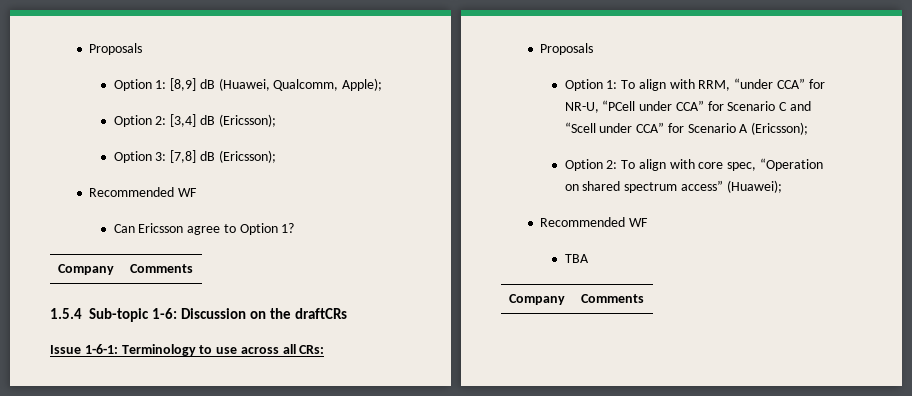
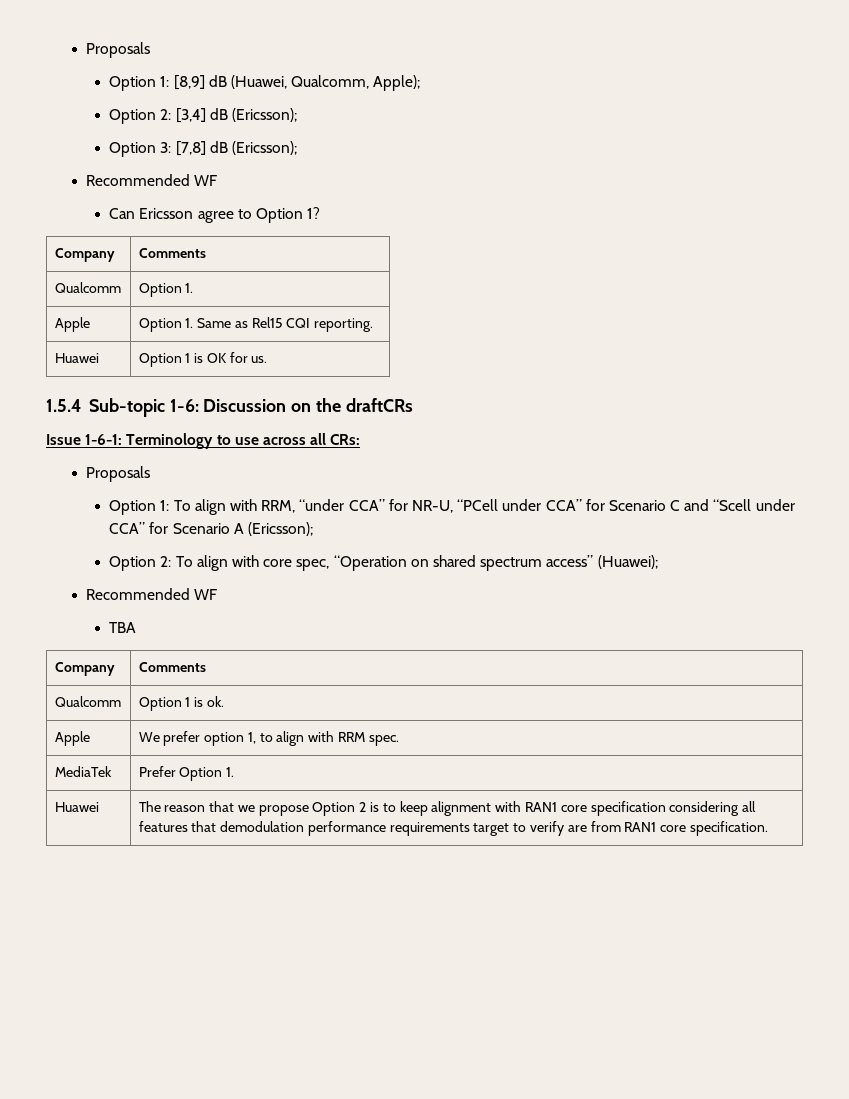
(193, 268) none -> [54,282,121,293] [138,283,194,297] [54,317,90,332] [138,317,374,332] [54,353,99,363] [138,352,268,367] // Qualcomm | Option 1. // Apple | Option 1. Same as Rel15 CQI reporting. // Huawei | Option 1 is OK for us.
(644, 298) none -> [54,696,121,707] [138,696,224,711] [54,731,90,746] [138,731,399,746] [54,766,112,777] [138,766,235,781] [54,802,99,812] [138,801,757,816] [138,821,768,836] // Qualcomm | Option 1 is ok. // Apple | We prefer option 1, to align with RRM spec. // MediaTek | Prefer Option 1. // Huawei | The reason that we propose Option 2 is to keep alignment with RAN1 core specification considering all features that demodulation performance requirements target to verify are from RAN1 core specification.

